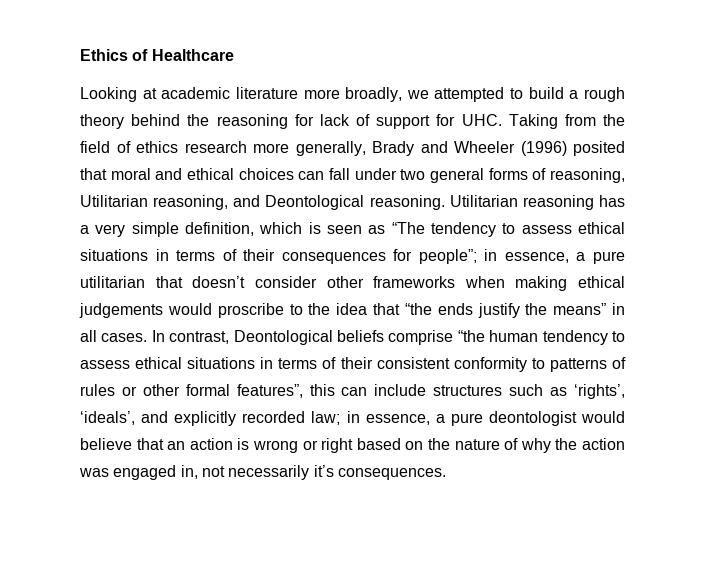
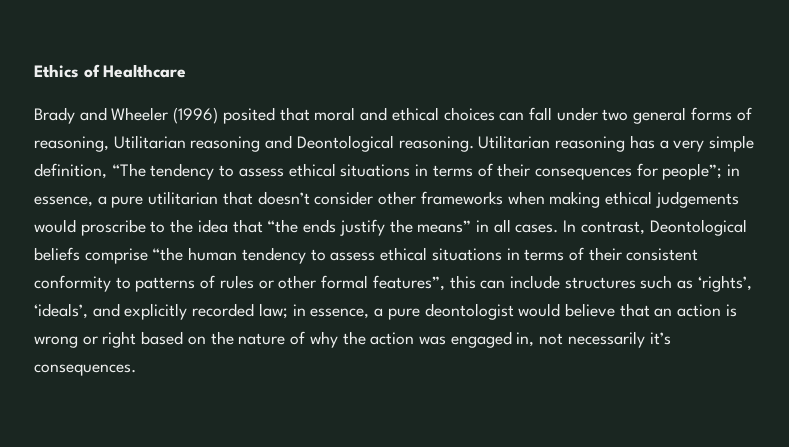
[80,87,625,102] [80,114,626,129] [80,141,366,156] Looking at academic literature more broadly, we attempted to build a rough theory behind the reasoning for lack of support for UHC. Taking from the field of ethics research more generally, -> (187, 71) none
[153,195,229,210] reasoning, -> [190,136,261,152] reasoning
[259,222,386,234] which is seen as -> (107, 171) none

